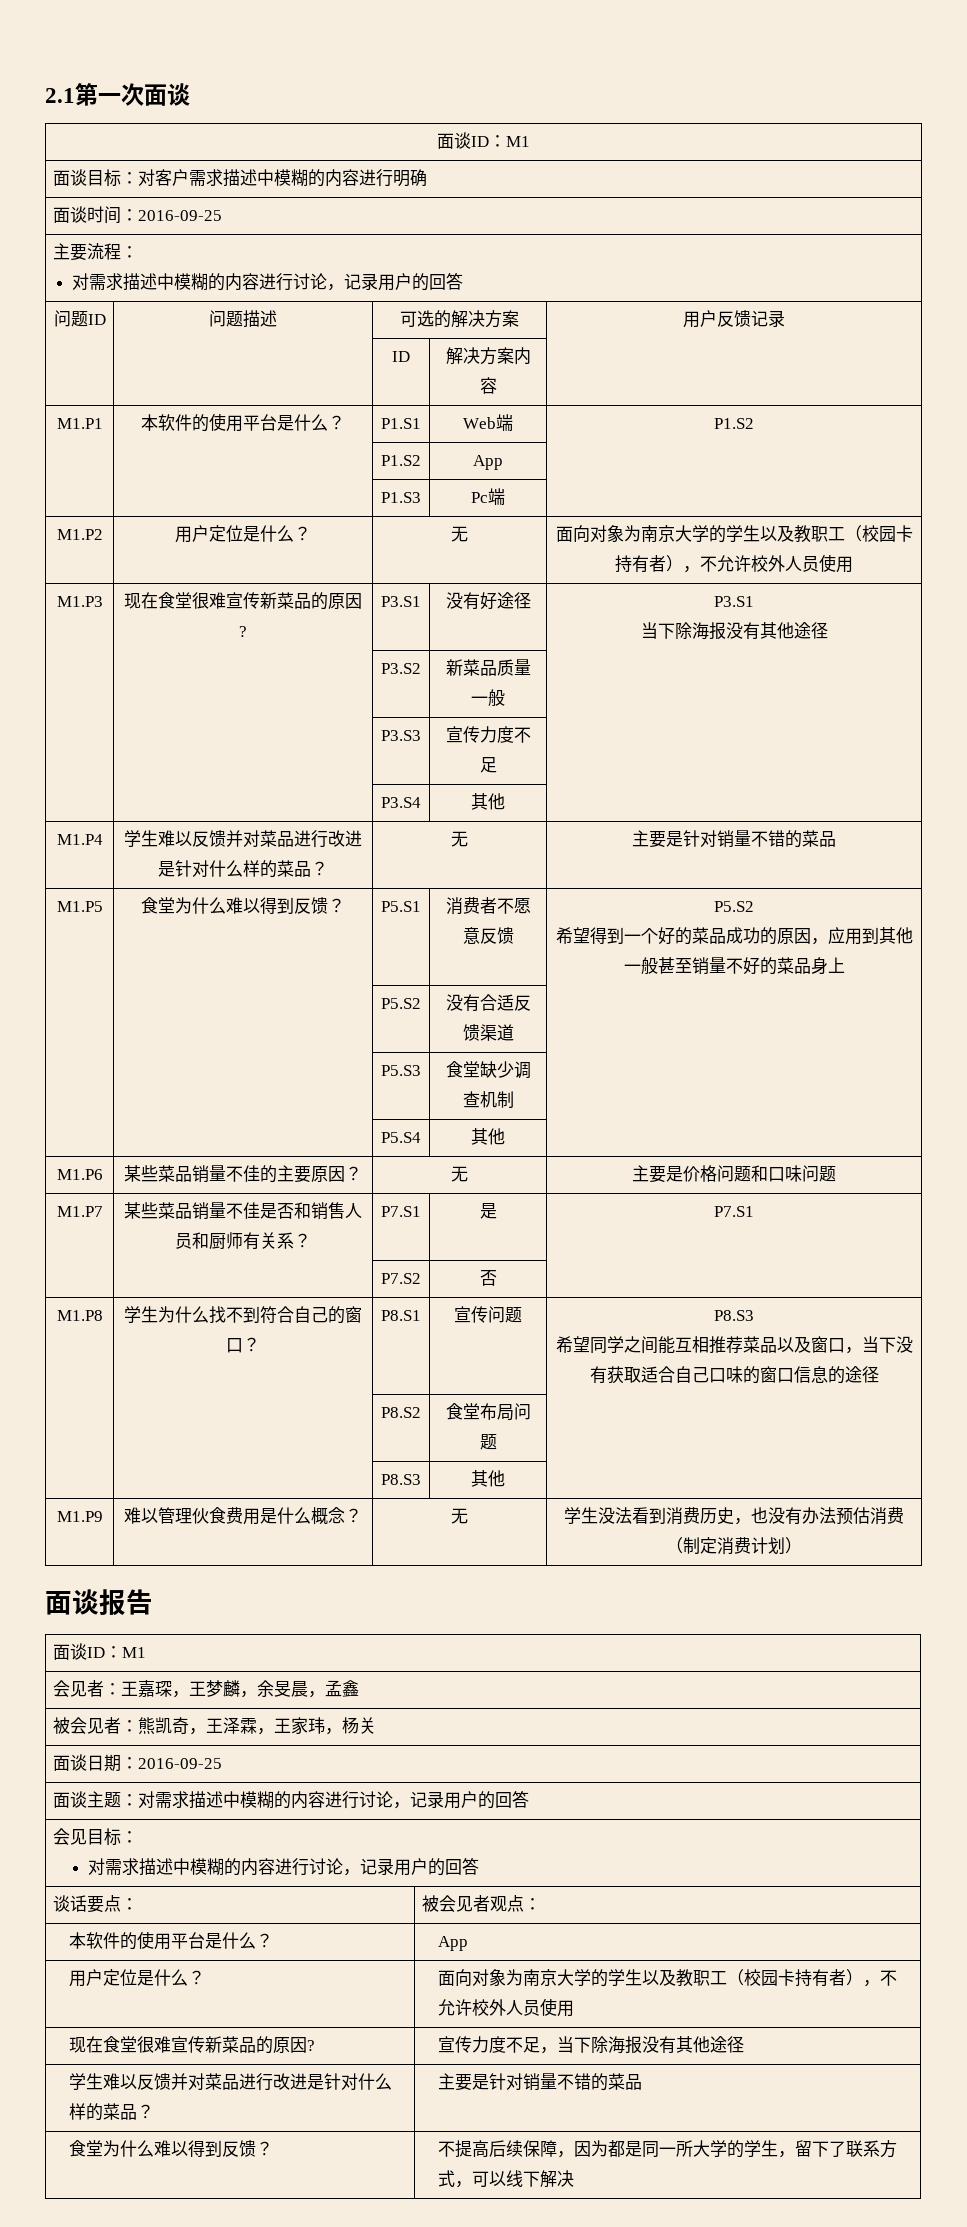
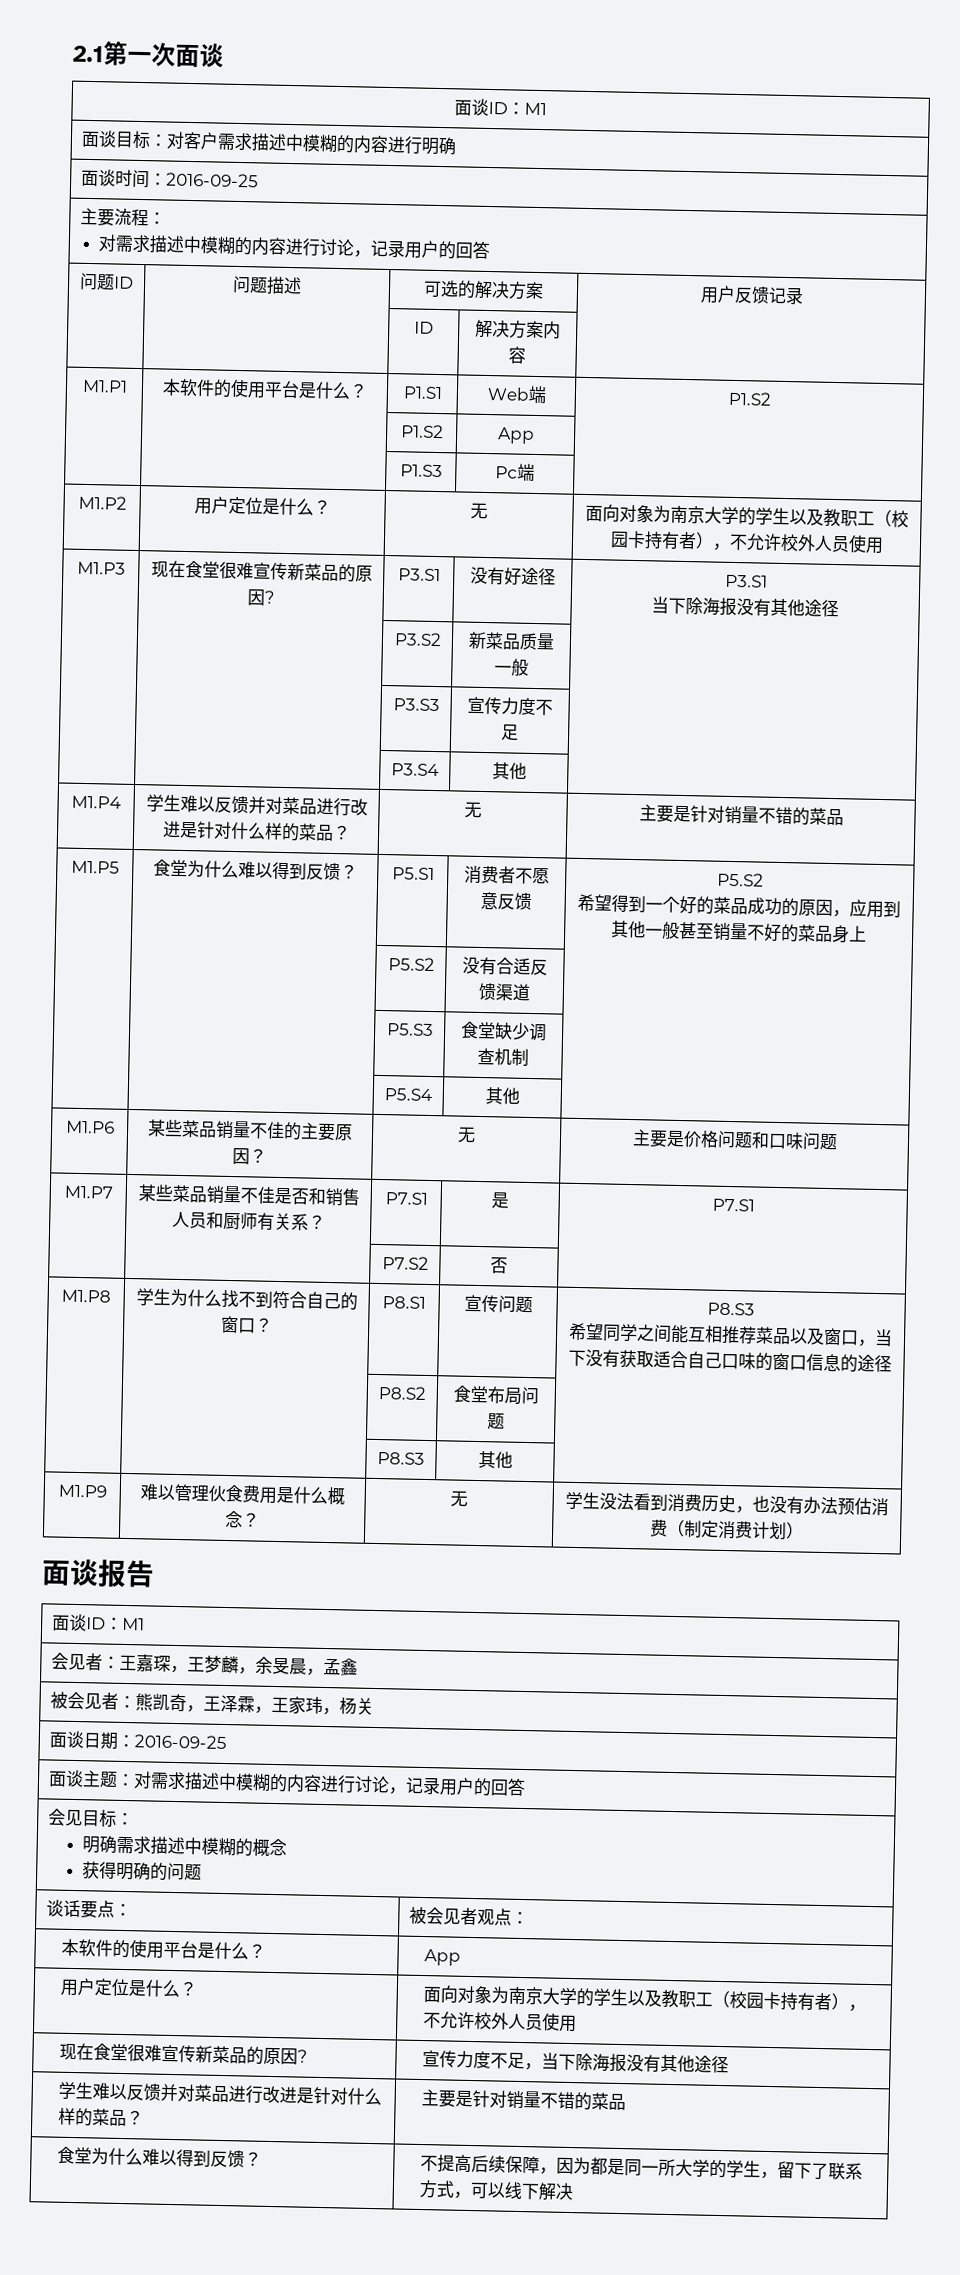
[87,1857,479,1876] 对需求描述中模糊的内容进行讨论，记录用户的回答 -> [82,1835,288,1857] [82,1861,203,1881] 明确需求描述中模糊的概念 // 获得明确的问题

